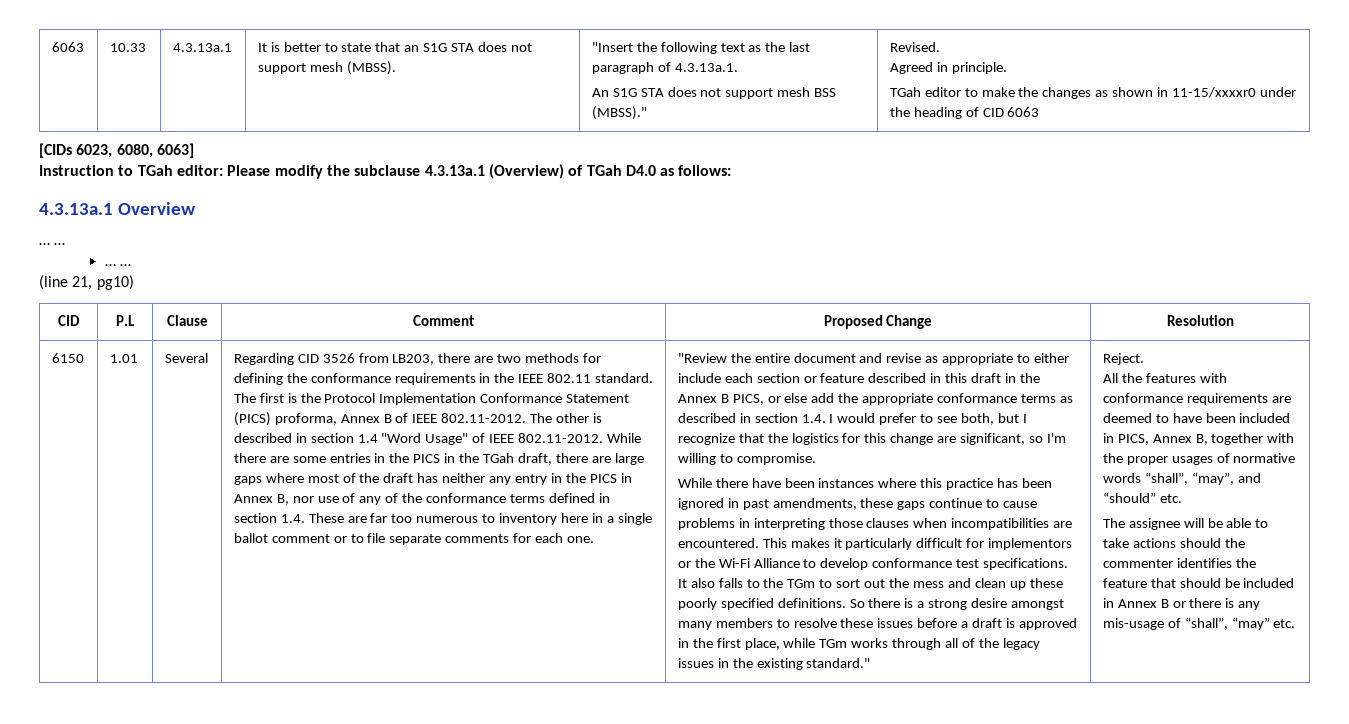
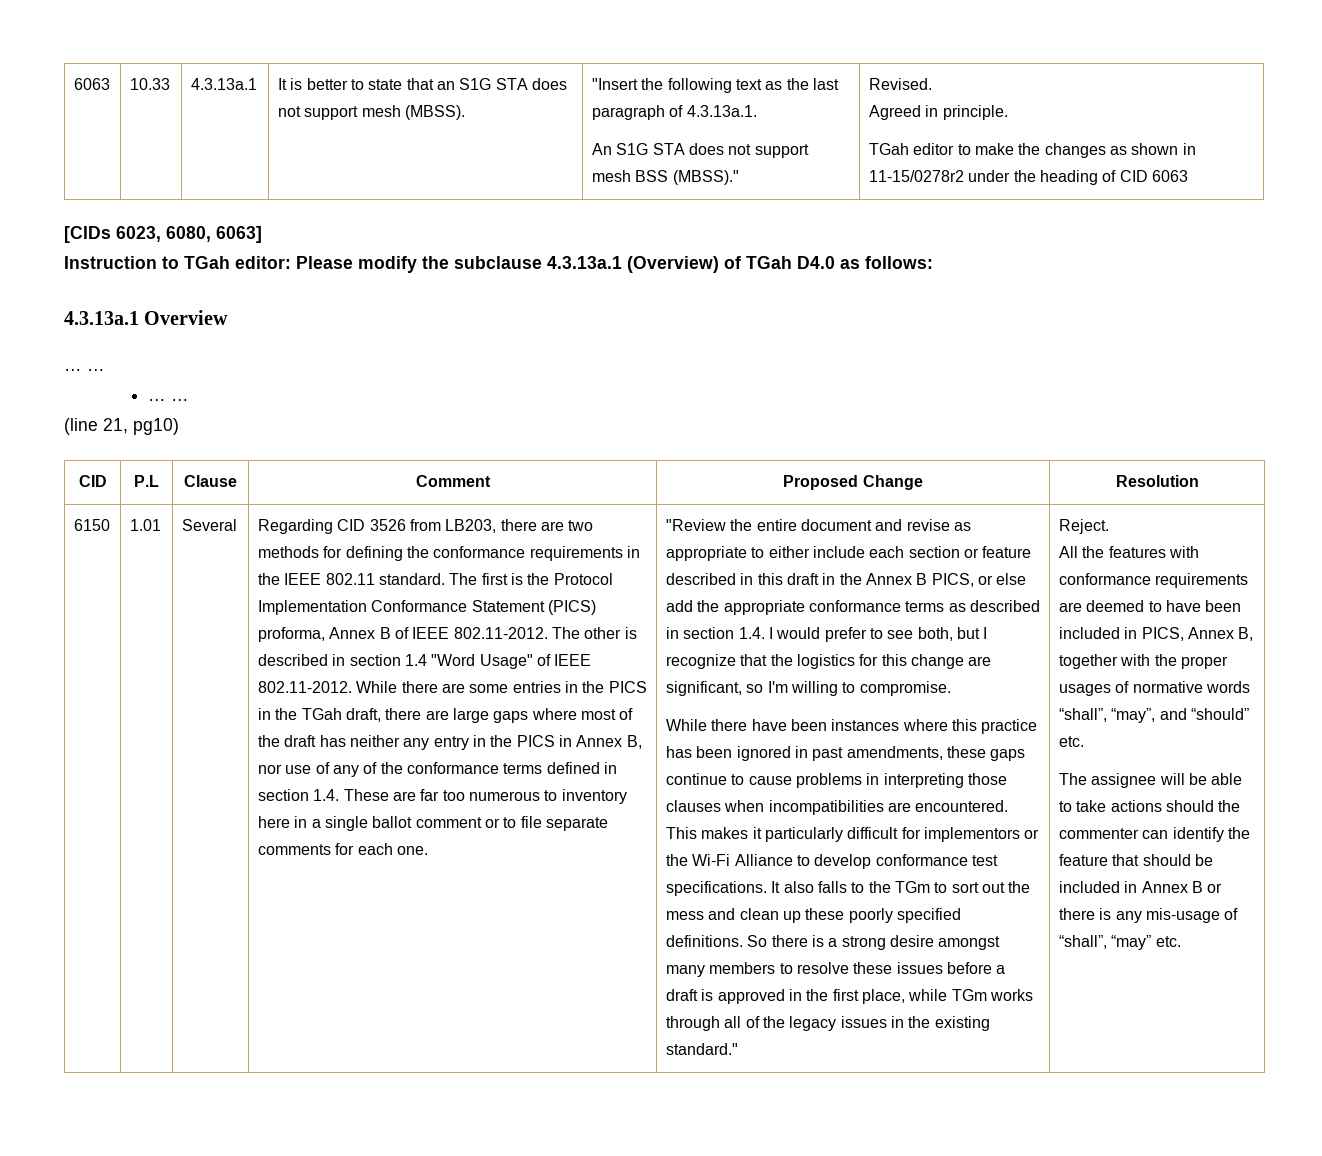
[1171,87,1256,98] 11-15/xxxxr0 -> [868,170,964,182] 11-15/0278r2
[1176,558,1232,568] identifies -> [1142,827,1224,842] can identify

